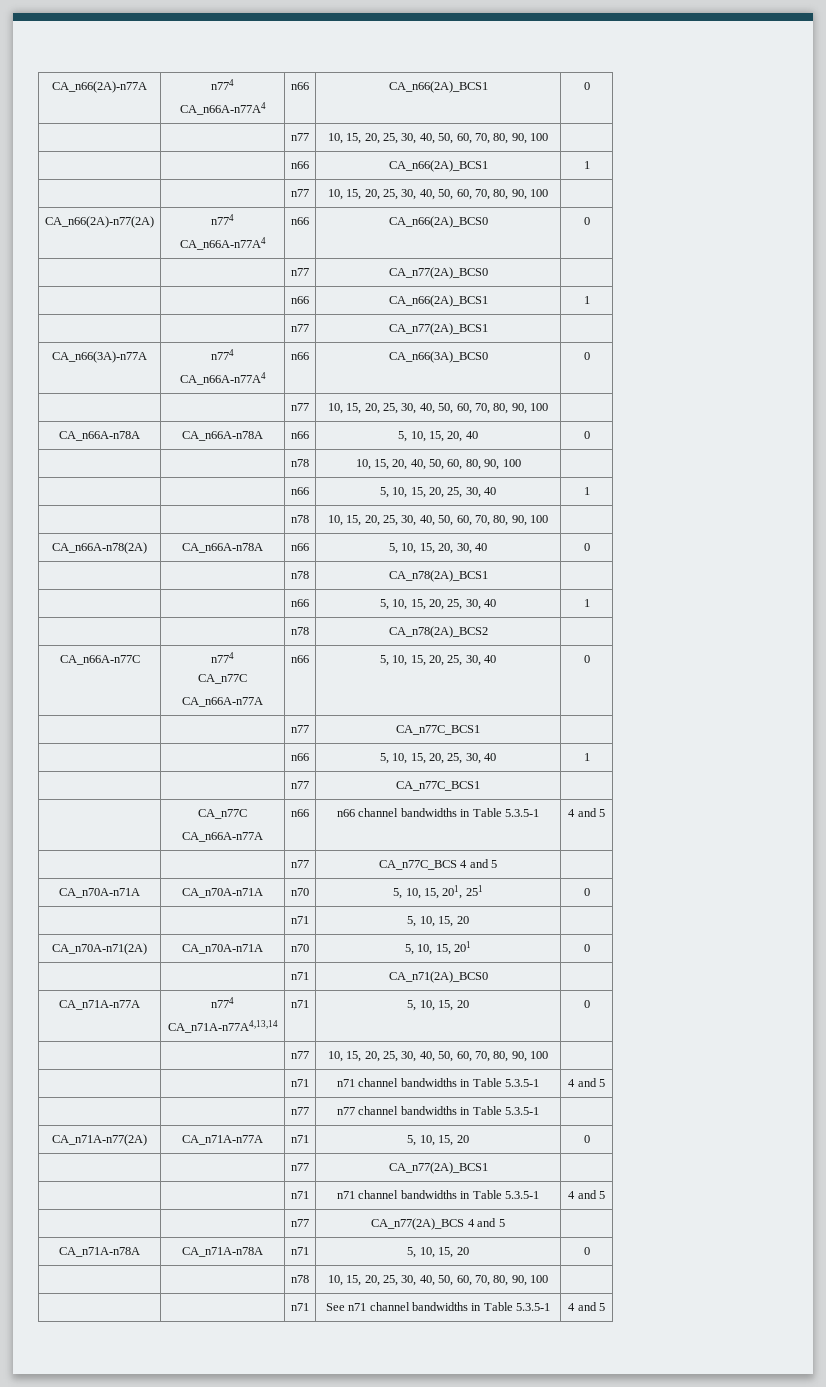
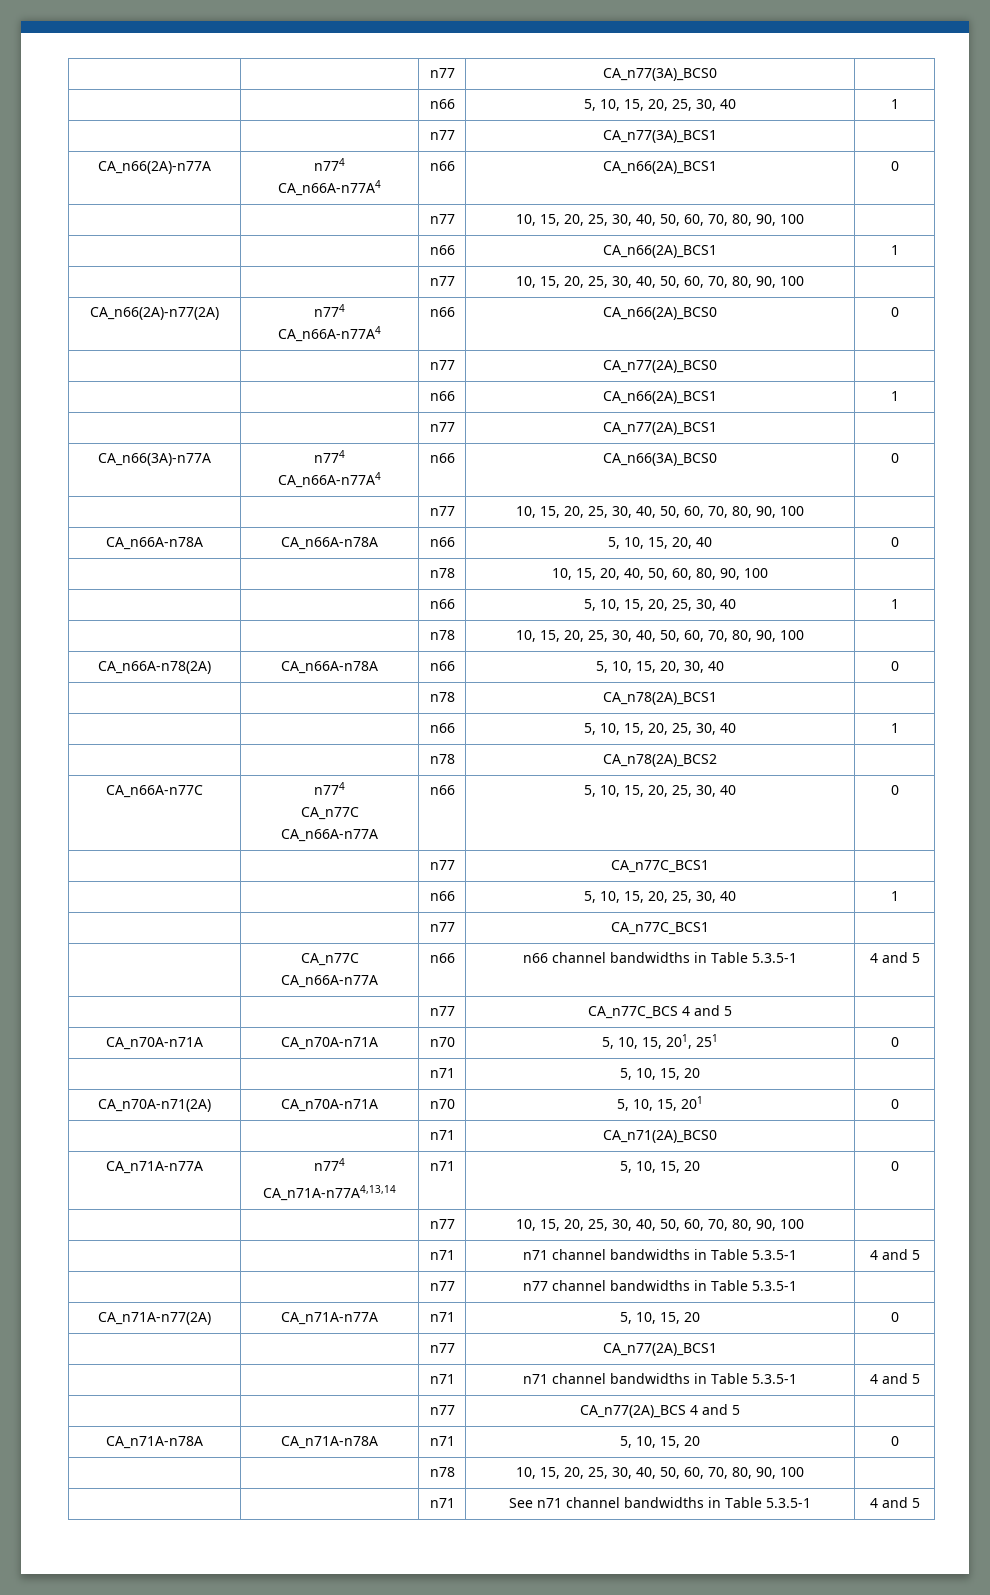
(52, 87) none -> [429,68,455,78] [602,68,717,81] [429,99,455,109] [584,99,736,111] [890,99,899,109] [429,130,455,140] [602,130,717,143] | | n77 | CA_n77(3A)_BCS0 | // | | n66 | 5, 10, 15, 20, 25, 30, 40 | 1 // | | n77 | CA_n77(3A)_BCS1 | //

